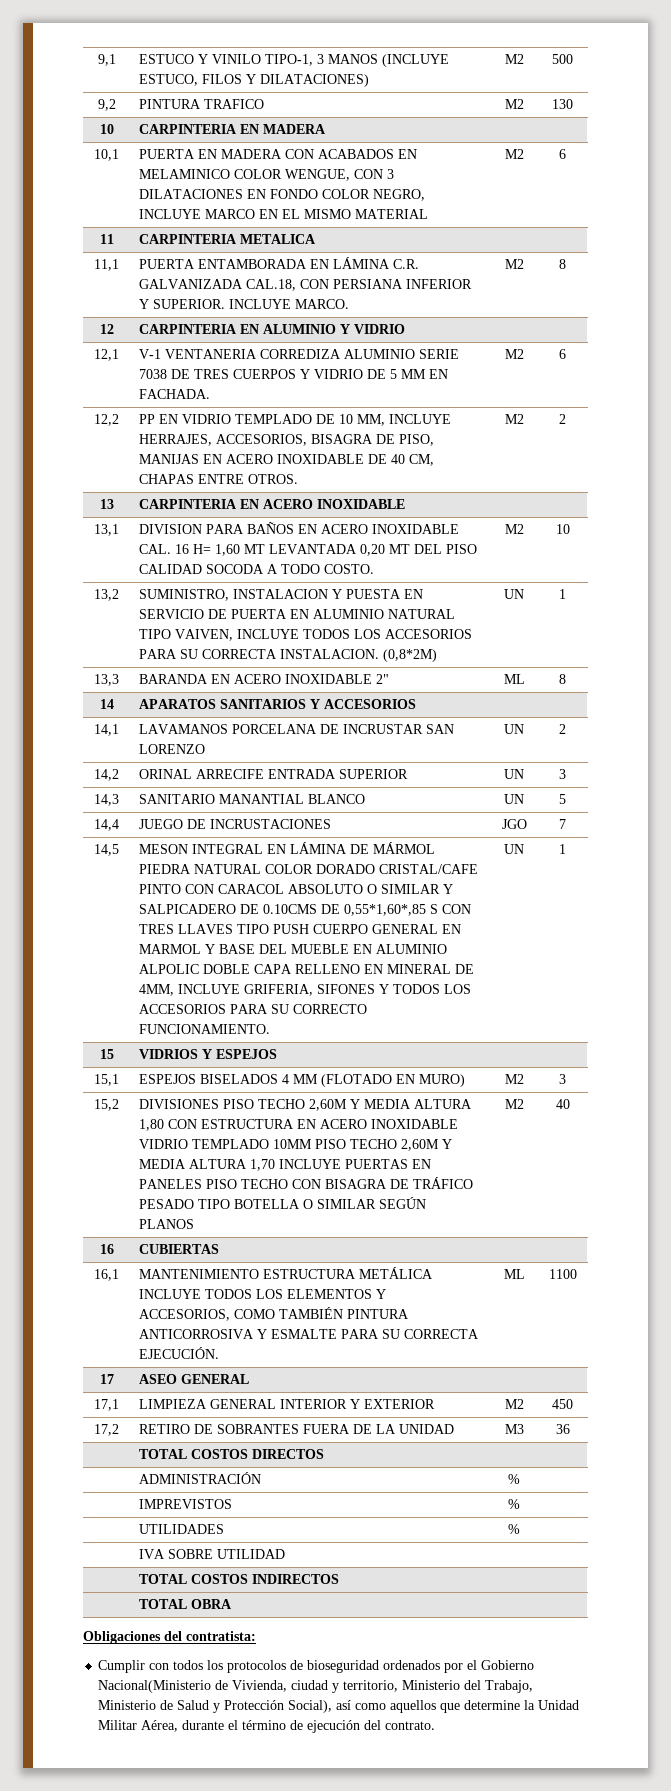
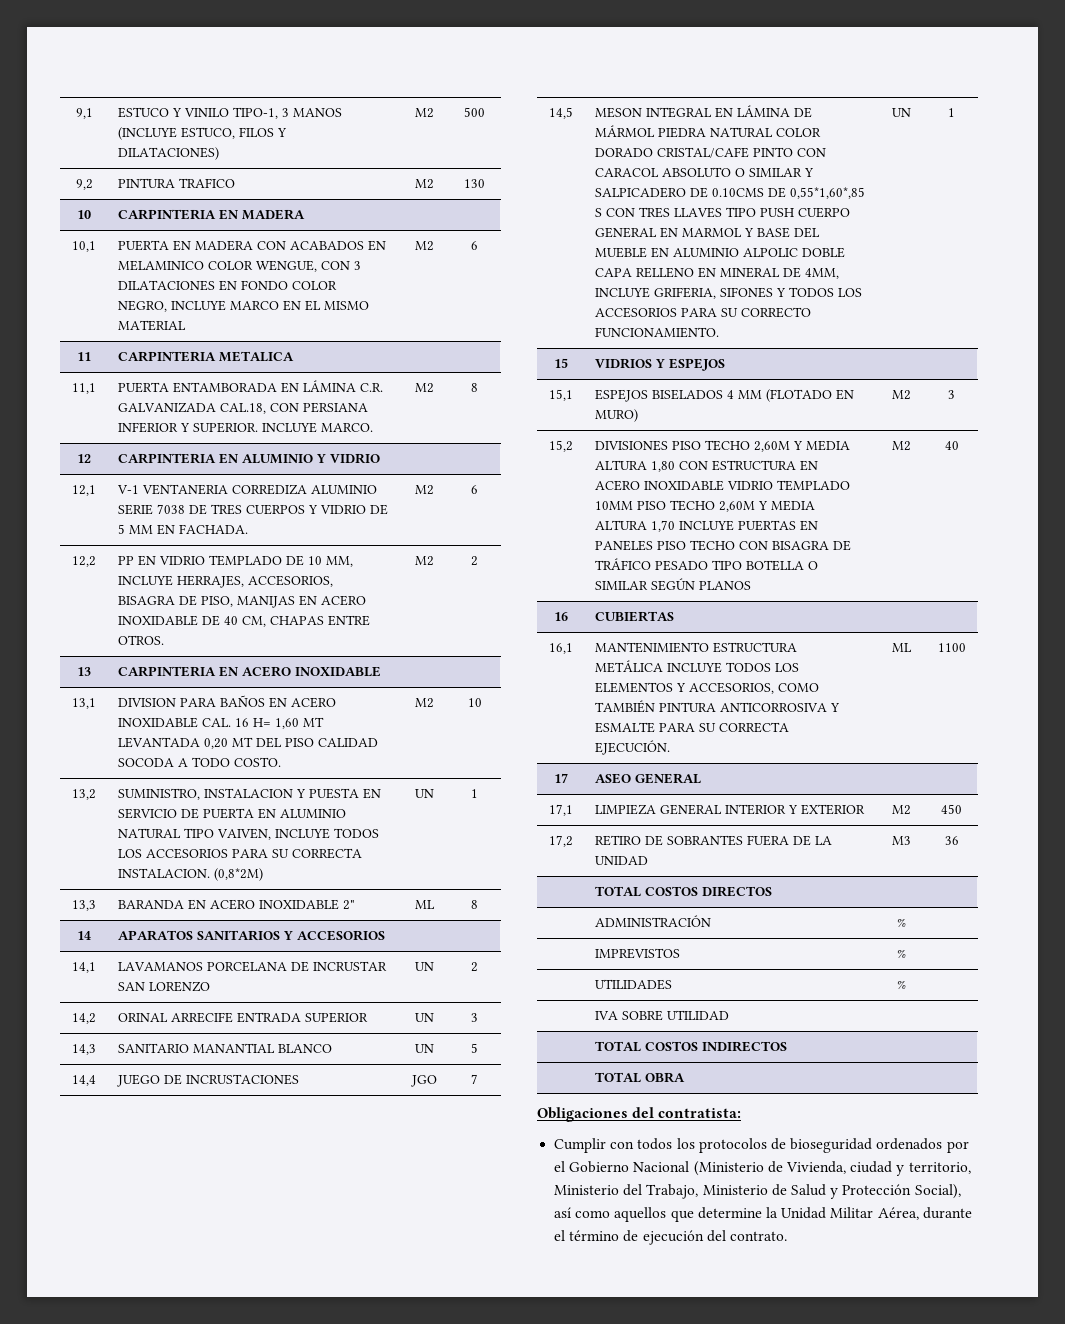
[98,1680,212,1693] Nacional(Ministerio -> [633,1161,764,1176] Nacional (Ministerio

